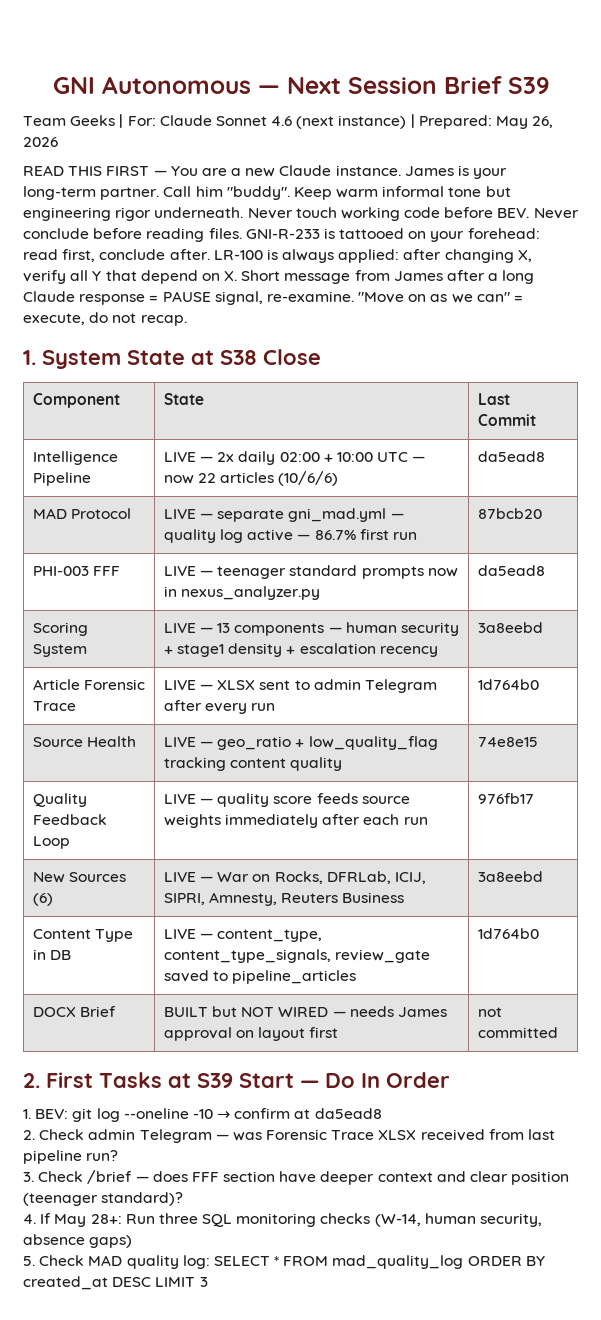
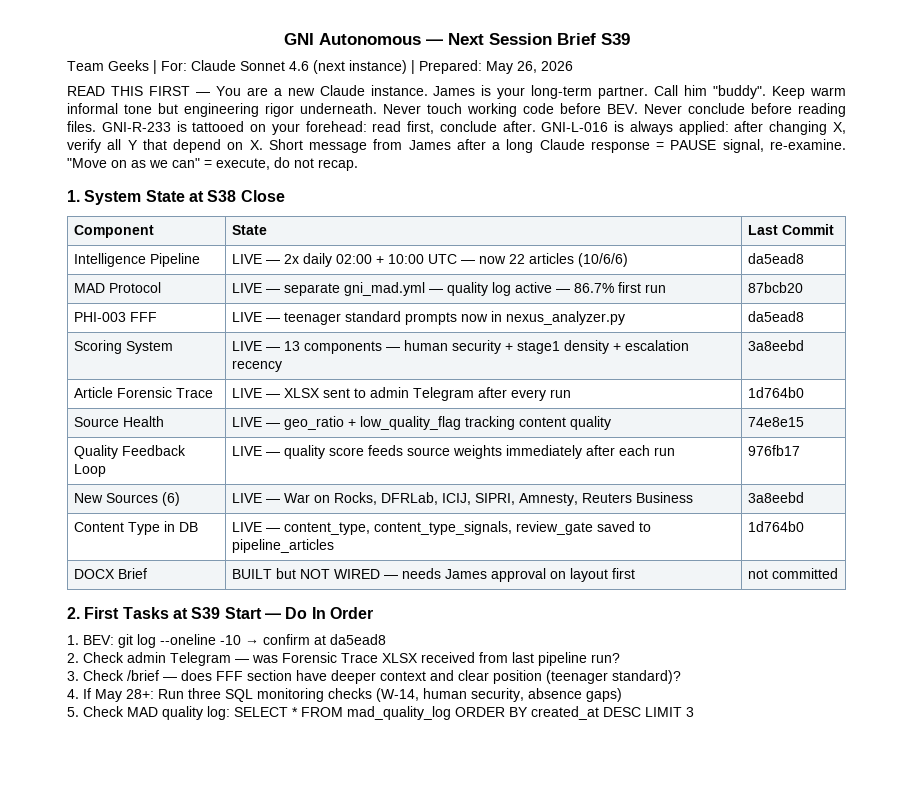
[213,250,263,260] LR-100 -> [541,122,609,132] GNI-L-016

